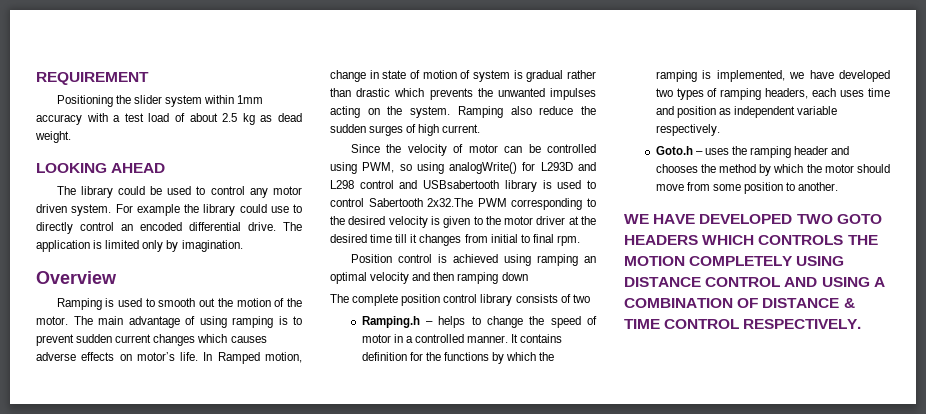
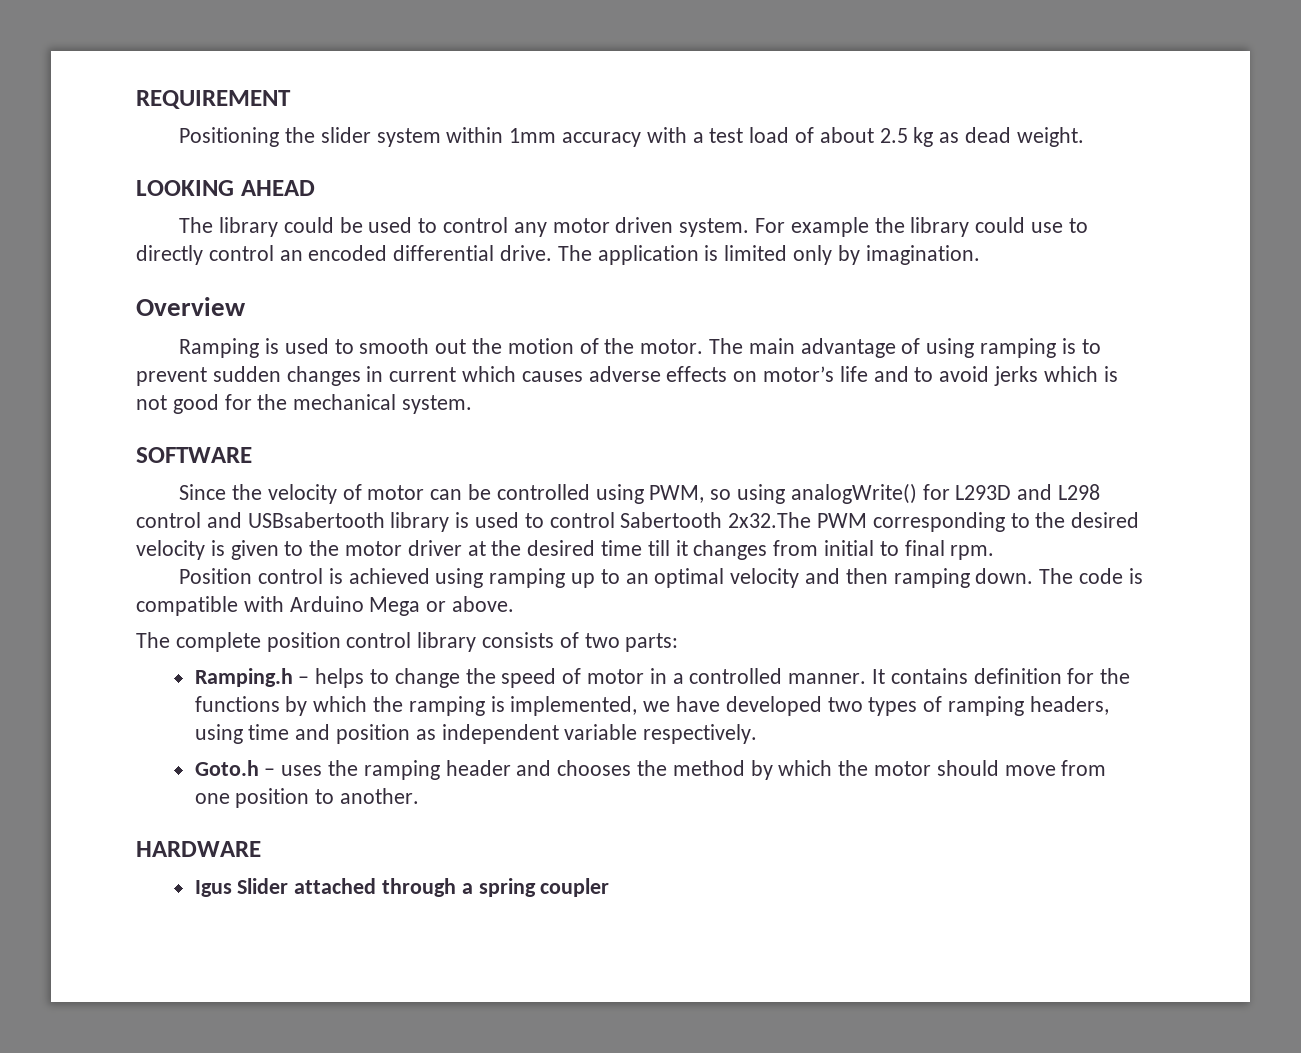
[115,334,196,346] current changes -> [286,366,457,386] changes in current
[180,352,302,364] [330,70,596,82] [330,88,596,100] [330,106,596,118] [330,124,481,136] life. In Ramped motion, change in state of motion of system is gradual rather than drastic which prevents the unwanted impulses acting on the system. Ramping also reduce the sudden surges of high current. -> [839,366,1118,386] [136,394,473,414] [136,447,252,463] life and to avoid jerks which is not good for the mechanical system. // SOFTWARE
(578, 260) none -> [570,569,620,588] up to
[501,272,528,281] down -> [975,568,1143,584] [136,596,515,616] down. The code is compatible with Arduino Mega or above.
(590, 298) none -> [625,633,679,652] parts:
[812,88,865,97] each uses -> [194,724,243,744] using
[712,184,741,191] some -> [194,793,230,804] one
[624,214,882,224] [624,235,878,245] [624,256,845,266] [624,277,885,287] [624,298,855,308] [624,319,862,329] WE HAVE DEVELOPED TWO GOTO HEADERS WHICH CONTROLS THE MOTION COMPLETELY USING DISTANCE CONTROL AND USING A COMBINATION OF DISTANCE & TIME CONTROL RESPECTIVELY. -> [136,841,261,857] [194,878,610,897] HARDWARE // Igus Slider attached through a spring coupler

